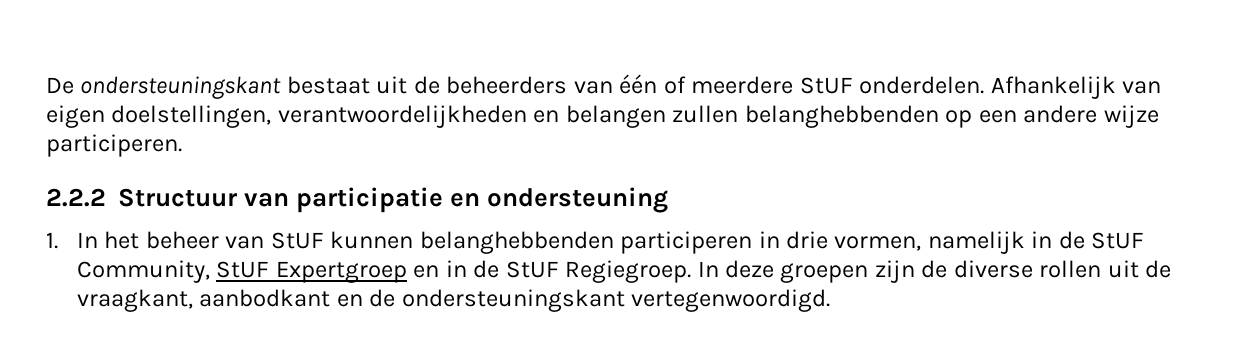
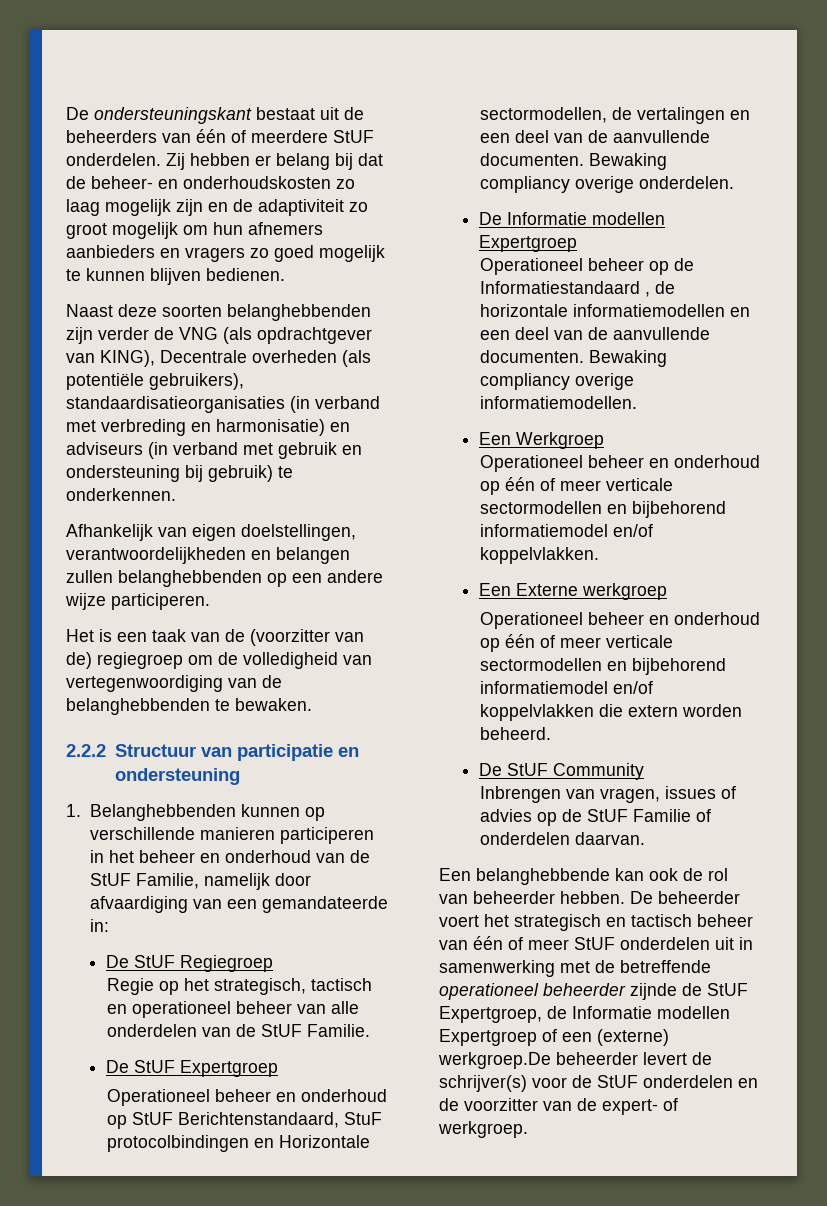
(985, 85) none -> [166,153,383,170] [66,176,355,189] [66,199,368,216] [66,222,323,239] [66,245,385,262] [66,268,285,285] [66,304,371,321] [66,327,372,344] [66,350,371,367] [66,373,244,390] [66,396,380,413] [66,419,350,436] [66,442,362,459] [66,465,293,482] [66,488,176,501] Zij hebben er belang bij dat de beheer- en onderhoudskosten zo laag mogelijk zijn en de adaptiviteit zo groot mogelijk om hun afnemers aanbieders en vragers zo goed mogelijk te kunnen blijven bedienen. // Naast deze soorten belanghebbenden zijn verder de VNG (als opdrachtgever van KING), Decentrale overheden (als potentiële gebruikers), standaardisatieorganisaties (in verband met verbreding en harmonisatie) en adviseurs (in verband met gebruik en ondersteuning bij gebruik) te onderkennen. //
(182, 145) none -> [66,629,364,646] [66,652,372,669] [66,675,282,692] [66,698,312,715] // Het is een taak van de (voorzitter van de) regiegroep om de volledigheid van vertegenwoordiging van de belanghebbenden te bewaken.
[76,231,1145,254] [76,260,1172,283] [76,289,831,312] In het beheer van StUF kunnen belanghebbenden participeren in drie vormen, namelijk in de StUF Community, StUF Expertgroep en in de StUF Regiegroep. In deze groepen zijn de diverse rollen uit de vraagkant, aanbodkant en de ondersteuningskant vertegenwoordigd. -> [89,804,325,821] [89,827,374,844] [89,850,370,863] [89,873,311,890] [89,896,388,913] [89,919,109,932] [105,955,273,972] [106,978,372,995] [106,1001,359,1018] [106,1024,370,1037] [105,1060,278,1077] [106,1089,387,1106] [106,1112,382,1129] [106,1135,370,1152] [479,107,750,124] [479,130,710,143] [479,153,667,170] [479,176,734,193] [478,212,665,225] [478,235,577,252] [479,258,694,275] [479,281,675,297] [479,304,750,317] [479,327,710,340] [479,350,667,367] [479,373,634,390] [479,396,637,409] [478,432,604,449] [479,455,760,472] [479,477,673,495] [479,501,726,518] [479,524,653,537] [479,547,599,564] [478,583,667,600] [479,612,760,629] [479,634,673,652] [479,658,726,675] [479,681,653,694] [479,704,742,721] [479,727,551,740] [478,763,644,780] [479,786,736,803] [479,809,711,826] [479,832,645,845] [439,868,728,885] [439,891,740,904] [439,914,753,931] [439,936,753,950] [439,960,711,977] [439,983,748,1000] [439,1006,730,1023] [439,1029,669,1046] [438,1052,712,1069] [439,1075,758,1092] [439,1098,678,1115] [438,1121,528,1138] Belanghebbenden kunnen op verschillende manieren participeren in het beheer en onderhoud van de StUF Familie, namelijk door afvaardiging van een gemandateerde in: // De StUF Regiegroep // Regie op het strategisch, tactisch en operationeel beheer van alle onderdelen van de StUF Familie. // De StUF Expertgroep // Operationeel beheer en onderhoud op StUF Berichtenstandaard, StuF protocolbindingen en Horizontale sectormodellen, de vertalingen en een deel van de aanvullende documenten. Bewaking compliancy overige onderdelen. // De Informatie modellen Expertgroep // Operationeel beheer op de Informatiestandaard , de horizontale informatiemodellen en een deel van de aanvullende documenten. Bewaking compliancy overige informatiemodellen. // Een Werkgroep // Operationeel beheer en onderhoud op één of meer verticale sectormodellen en bijbehorend informatiemodel en/of koppelvlakken. // Een Externe werkgroep // Operationeel beheer en onderhoud op één of meer verticale sectormodellen en bijbehorend informatiemodel en/of koppelvlakken die extern worden beheerd. // De StUF Community // Inbrengen van vragen, issues of advies op de StUF Familie of onderdelen daarvan. // Een belanghebbende kan ook de rol van beheerder hebben. De beheerder voert het strategisch en tactisch beheer van één of meer StUF onderdelen uit in samenwerking met de betreffende operationeel beheerder zijnde de StUF Expertgroep, de Informatie modellen Expertgroep of een (externe) werkgroep.De beheerder levert de schrijver(s) voor de StUF onderdelen en de voorzitter van de expert- of werkgroep.

